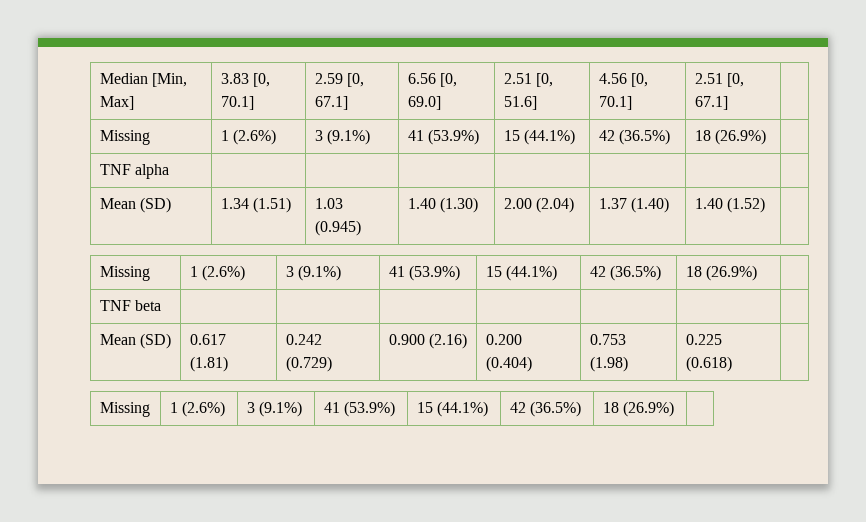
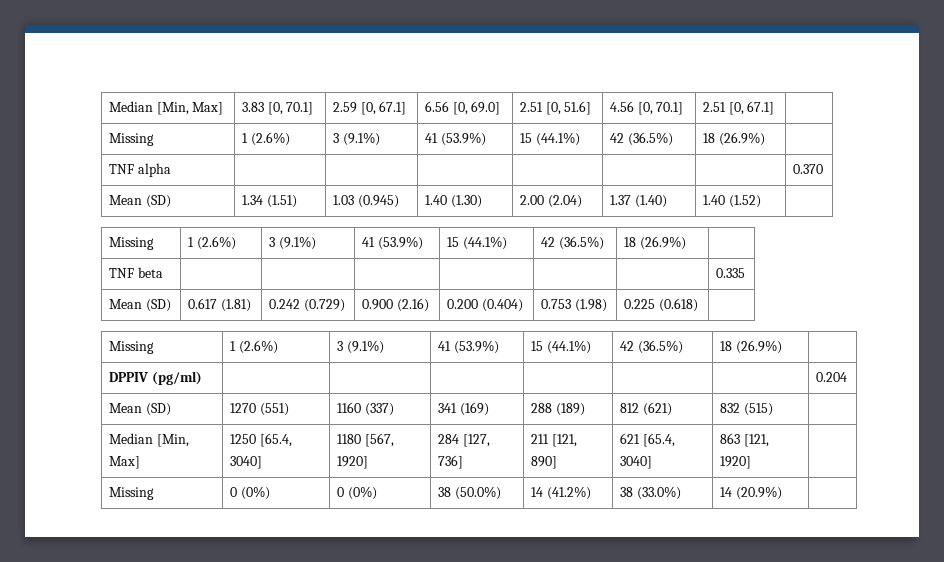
(170, 171) none -> [792,164,823,174] 0.370
(162, 305) none -> [715,268,745,278] 0.335
(675, 409) none -> [108,371,202,385] [815,372,847,382] [108,403,171,416] [229,403,289,416] [336,402,394,416] [437,402,489,416] [530,403,585,416] [619,402,672,416] [719,403,773,416] [108,433,189,447] [108,456,140,469] [229,433,292,447] [229,456,262,469] [336,433,394,447] [336,456,368,469] [437,434,490,447] [437,455,463,469] [530,434,577,447] [530,456,557,469] [619,433,675,447] [619,456,652,469] [719,433,769,447] [719,456,751,469] [108,487,154,500] [229,486,270,500] [336,486,377,500] [437,486,501,500] [530,486,591,500] [619,486,681,500] [719,486,782,500] // DPPIV (pg/ml) | | | | | | | 0.204 // Mean (SD) | 1270 (551) | 1160 (337) | 341 (169) | 288 (189) | 812 (621) | 832 (515) | // Median [Min, Max] | 1250 [65.4, 3040] | 1180 [567, 1920] | 284 [127, 736] | 211 [121, 890] | 621 [65.4, 3040] | 863 [121, 1920] | // Missing | 0 (0%) | 0 (0%) | 38 (50.0%) | 14 (41.2%) | 38 (33.0%) | 14 (20.9%) |

